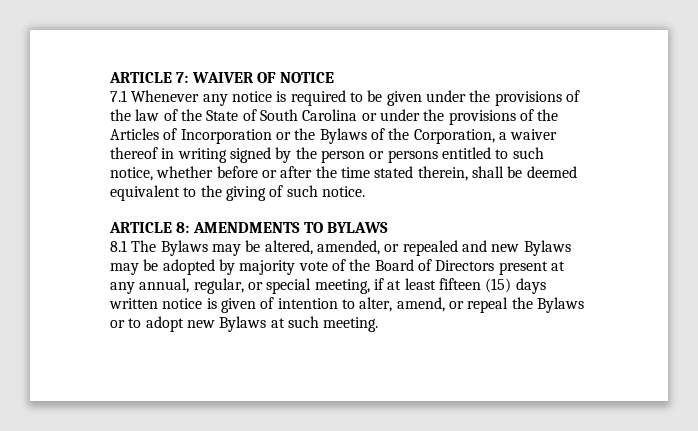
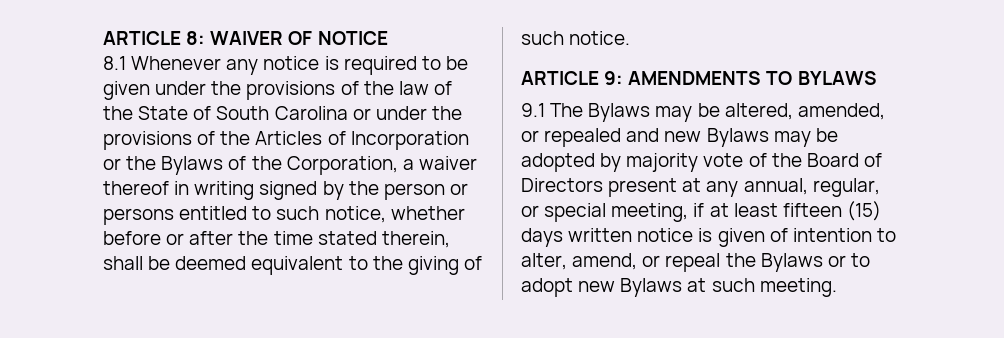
[109,72,189,83] ARTICLE 7: -> [103,31,206,45] ARTICLE 8:
[110,90,127,102] 7.1 -> [103,56,126,70] 8.1
[176,222,190,233] 8: -> [604,71,624,85] 9:
[110,240,127,252] 8.1 -> [521,103,545,117] 9.1

